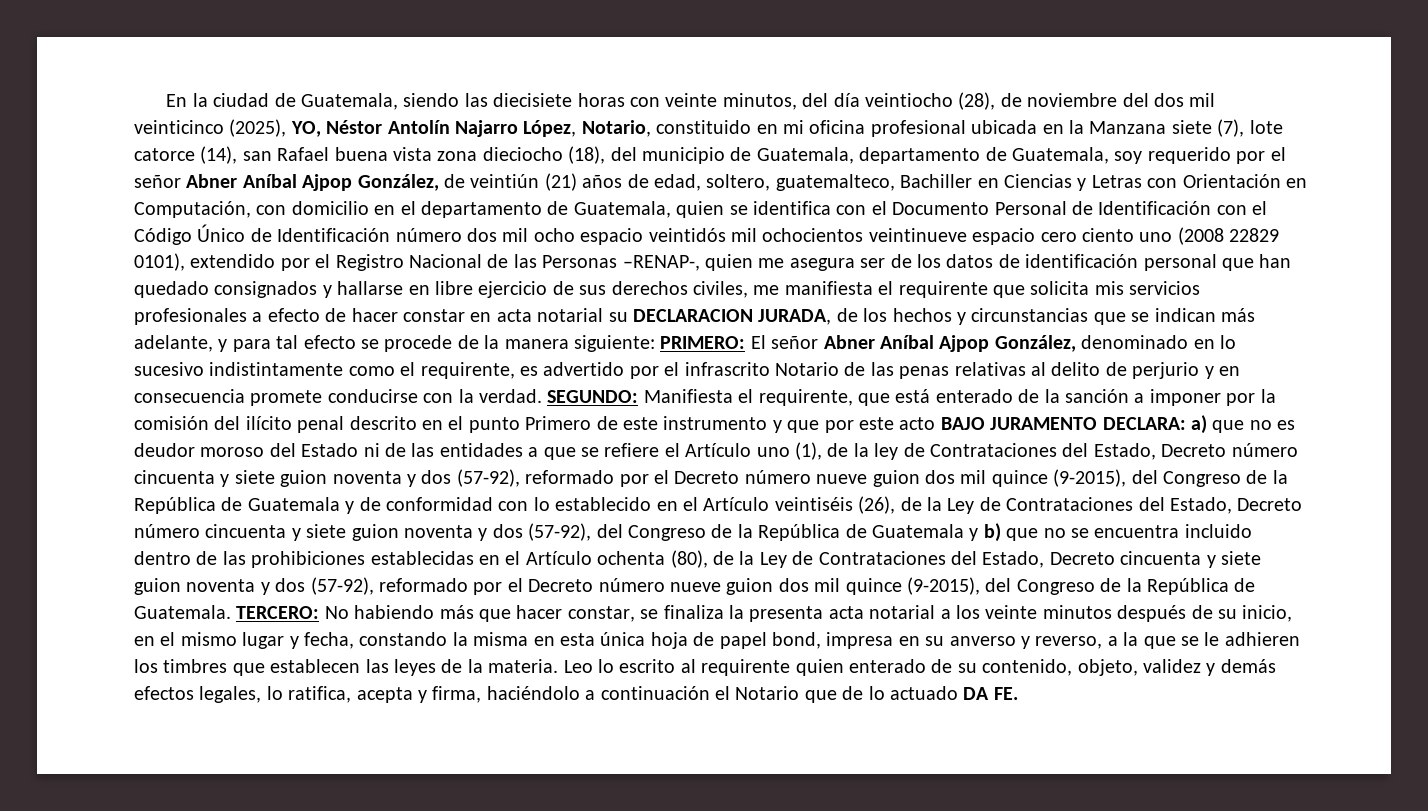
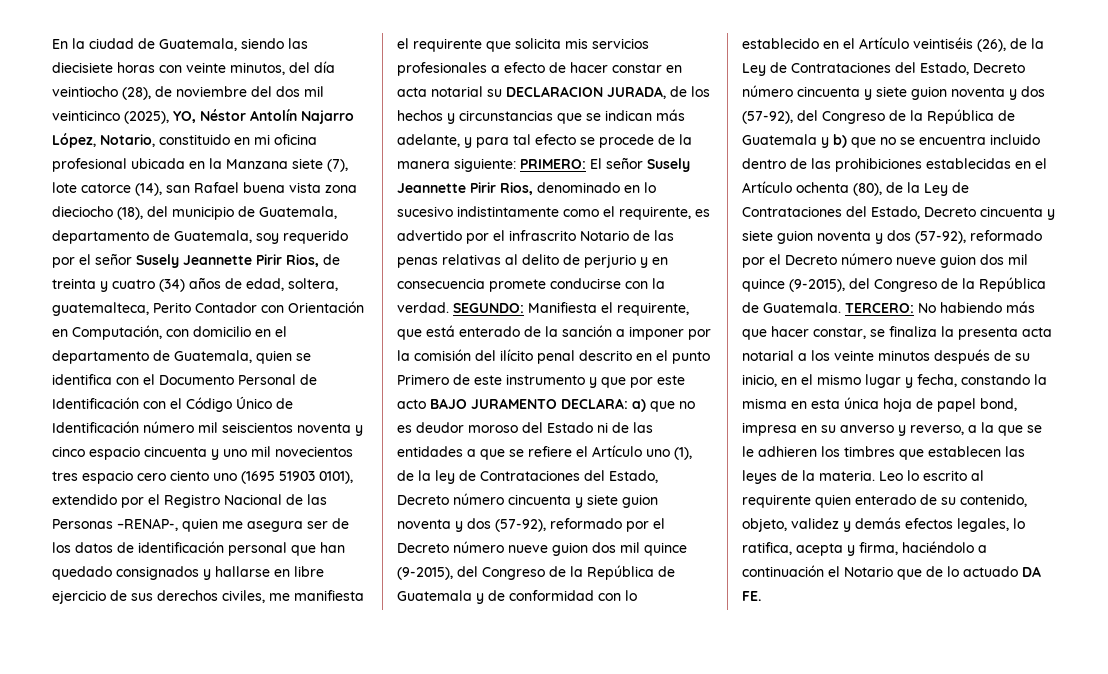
[186,173,1142,191] Abner Aníbal Ajpop González, de veintiún (21) años de edad, soltero, guatemalteco, Bachiller en Ciencias y Letras -> [136,254,340,268] [52,277,338,292] [52,302,257,316] Susely Jeannette Pirir Rios, de treinta y cuatro (34) años de edad, soltera, guatemalteca, Perito Contador
[467,228,967,245] dos mil ocho espacio veintidós mil ochocientos veintinueve -> [198,422,363,436] [52,446,353,460] [52,471,78,481] mil seiscientos noventa y cinco espacio cincuenta y uno mil novecientos tres
[1177,227,1280,245] (2008 22829 -> [241,471,315,484] (1695 51903
[823,335,1076,352] Abner Aníbal Ajpop González, -> [647,158,690,172] [397,182,533,195] Susely Jeannette Pirir Rios,

